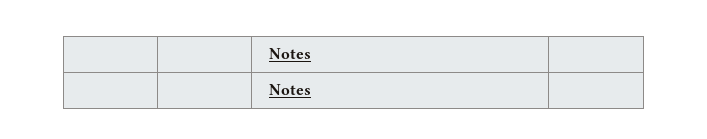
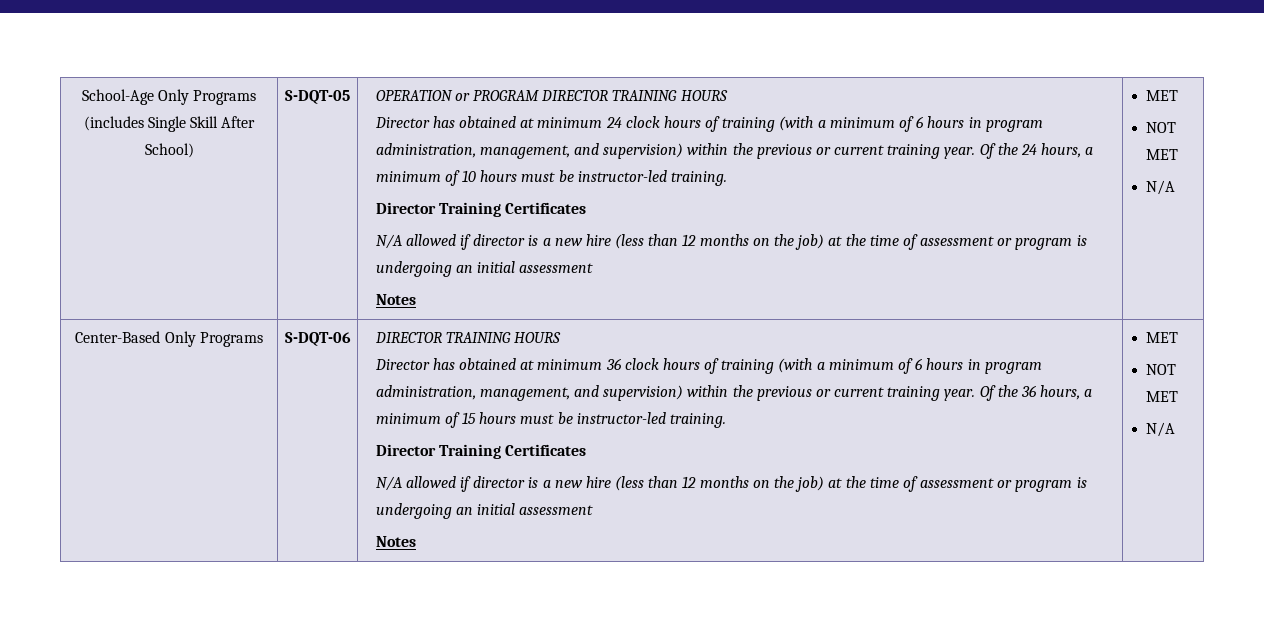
[269,48,312,59] [269,84,312,95] | | Notes | // | | Notes | -> [81,89,257,105] [83,116,256,132] [144,143,194,158] [285,90,350,104] [375,90,728,101] [374,116,1043,132] [375,143,1094,159] [375,170,727,186] [375,202,586,217] [375,234,1087,250] [375,261,594,277] [375,294,416,305] [1145,90,1178,101] [1145,122,1176,133] [1145,149,1178,160] [1145,180,1175,195] [75,331,263,347] [284,332,351,346] [374,332,561,343] [374,358,1042,374] [375,385,1093,401] [375,412,726,428] [375,444,586,459] [375,476,1087,492] [375,503,594,519] [375,536,416,547] [1145,332,1178,343] [1145,364,1176,375] [1145,391,1178,402] [1145,422,1175,437] School-Age Only Programs (includes Single Skill After School) | S-DQT-05 | OPERATION or PROGRAM DIRECTOR TRAINING HOURS // Director has obtained at minimum 24 clock hours of training (with a minimum of 6 hours in program administration, management, and supervision) within the previous or current training year. Of the 24 hours, a minimum of 10 hours must be instructor-led training. // Director Training Certificates // N/A allowed if director is a new hire (less than 12 months on the job) at the time of assessment or program is undergoing an initial assessment // Notes | MET // NOT MET // N/A // Center-Based Only Programs | S-DQT-06 | DIRECTOR TRAINING HOURS // Director has obtained at minimum 36 clock hours of training (with a minimum of 6 hours in program administration, management, and supervision) within the previous or current training year. Of the 36 hours, a minimum of 15 hours must be instructor-led training. // Director Training Certificates // N/A allowed if director is a new hire (less than 12 months on the job) at the time of assessment or program is undergoing an initial assessment // Notes | MET // NOT MET // N/A

